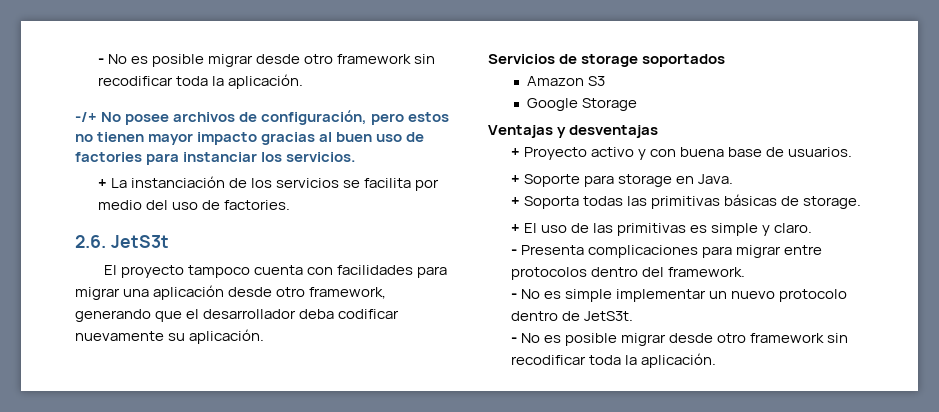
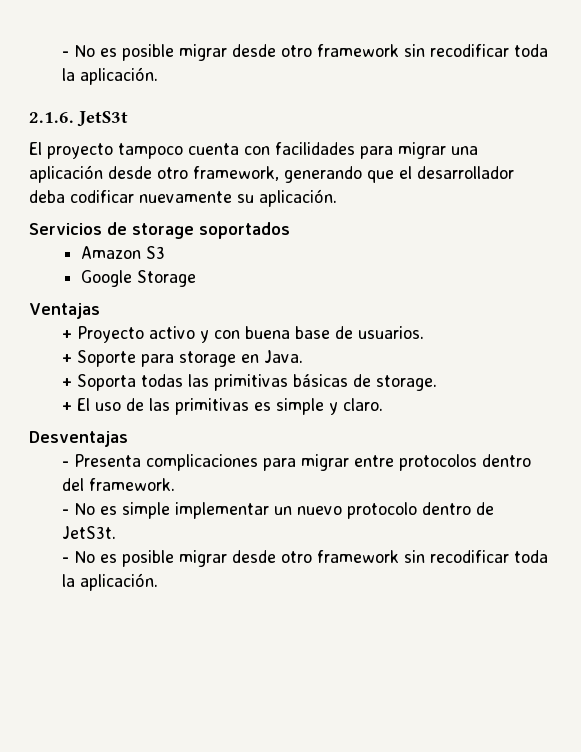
[75,110,450,125] [75,132,425,145] [75,152,357,165] [97,176,440,191] [97,200,291,210] [75,235,106,248] -/+ No posee archivos de configuración, pero estos no tienen mayor impacto gracias al buen uso de factories para instanciar los servicios. // + La instanciación de los servicios se facilita por medio del uso de factories. // 2.6. -> [29,112,74,123] 2.1.6.
[557,125,659,138] y desventajas -> (100, 311) none
(813, 228) none -> [29,431,128,447] // Desventajas

